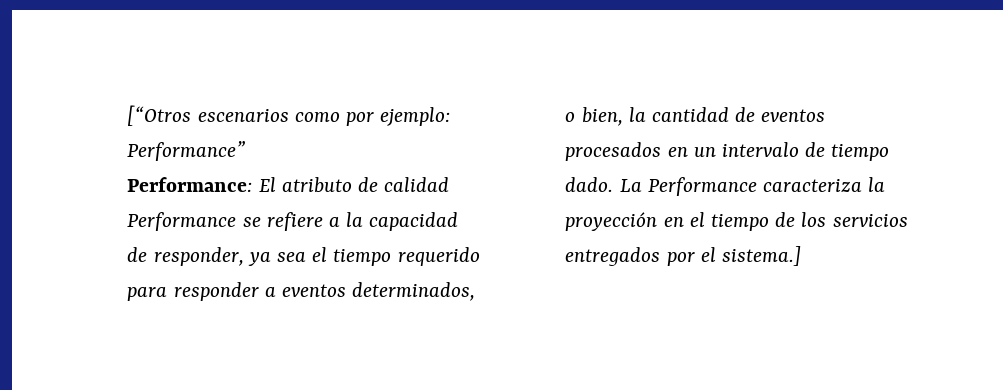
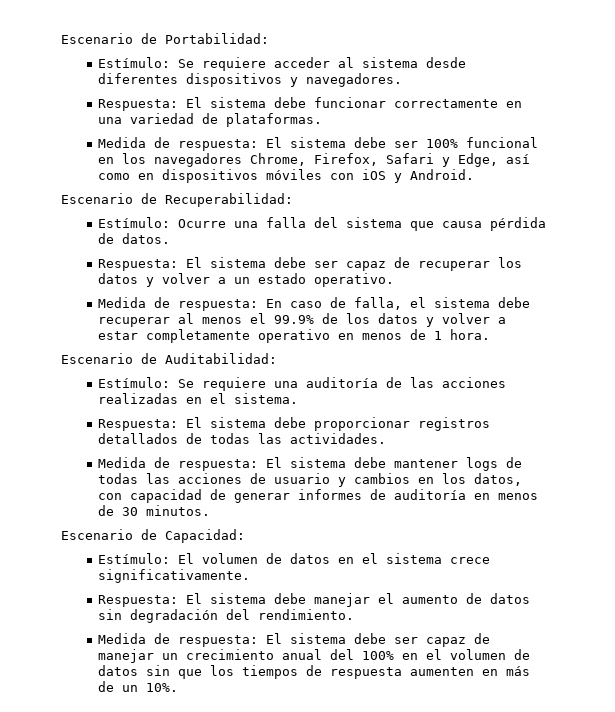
[127,105,451,126] [127,141,247,161] [127,177,450,193] [127,212,459,231] [127,247,480,266] [127,282,476,301] [565,107,826,126] [565,142,890,161] [565,177,886,196] [565,212,908,231] [565,246,801,266] [“Otros escenarios como por ejemplo: Performance” // Performance: El atributo de calidad Performance se refiere a la capacidad de responder, ya sea el tiempo requerido para responder a eventos determinados, o bien, la cantidad de eventos procesados en un intervalo de tiempo dado. La Performance caracteriza la proyección en el tiempo de los servicios entregados por el sistema.] -> [61,33,269,44] [98,57,467,71] [98,73,403,87] [98,97,523,111] [98,113,323,127] [98,137,539,151] [98,153,531,167] [98,169,475,183] [61,193,293,207] [98,217,547,231] [98,233,171,244] [98,257,523,271] [98,273,395,287] [98,297,531,311] [98,313,507,327] [98,329,491,343] [61,353,277,364] [98,377,507,391] [98,393,299,404] [98,417,491,431] [98,433,387,444] [98,457,523,471] [98,473,523,487] [98,489,539,503] [98,505,211,516] [61,529,245,543] [98,553,491,564] [98,569,251,583] [98,593,531,607] [98,609,355,623] [98,633,491,647] [98,649,531,663] [98,665,531,679] [98,681,179,692] Escenario de Portabilidad: // Estímulo: Se requiere acceder al sistema desde diferentes dispositivos y navegadores. // Respuesta: El sistema debe funcionar correctamente en una variedad de plataformas. // Medida de respuesta: El sistema debe ser 100% funcional en los navegadores Chrome, Firefox, Safari y Edge, así como en dispositivos móviles con iOS y Android. // Escenario de Recuperabilidad: // Estímulo: Ocurre una falla del sistema que causa pérdida de datos. // Respuesta: El sistema debe ser capaz de recuperar los datos y volver a un estado operativo. // Medida de respuesta: En caso de falla, el sistema debe recuperar al menos el 99.9% de los datos y volver a estar completamente operativo en menos de 1 hora. // Escenario de Auditabilidad: // Estímulo: Se requiere una auditoría de las acciones realizadas en el sistema. // Respuesta: El sistema debe proporcionar registros detallados de todas las actividades. // Medida de respuesta: El sistema debe mantener logs de todas las acciones de usuario y cambios en los datos, con capacidad de generar informes de auditoría en menos de 30 minutos. // Escenario de Capacidad: // Estímulo: El volumen de datos en el sistema crece significativamente. // Respuesta: El sistema debe manejar el aumento de datos sin degradación del rendimiento. // Medida de respuesta: El sistema debe ser capaz de manejar un crecimiento anual del 100% en el volumen de datos sin que los tiempos de respuesta aumenten en más de un 10%.

